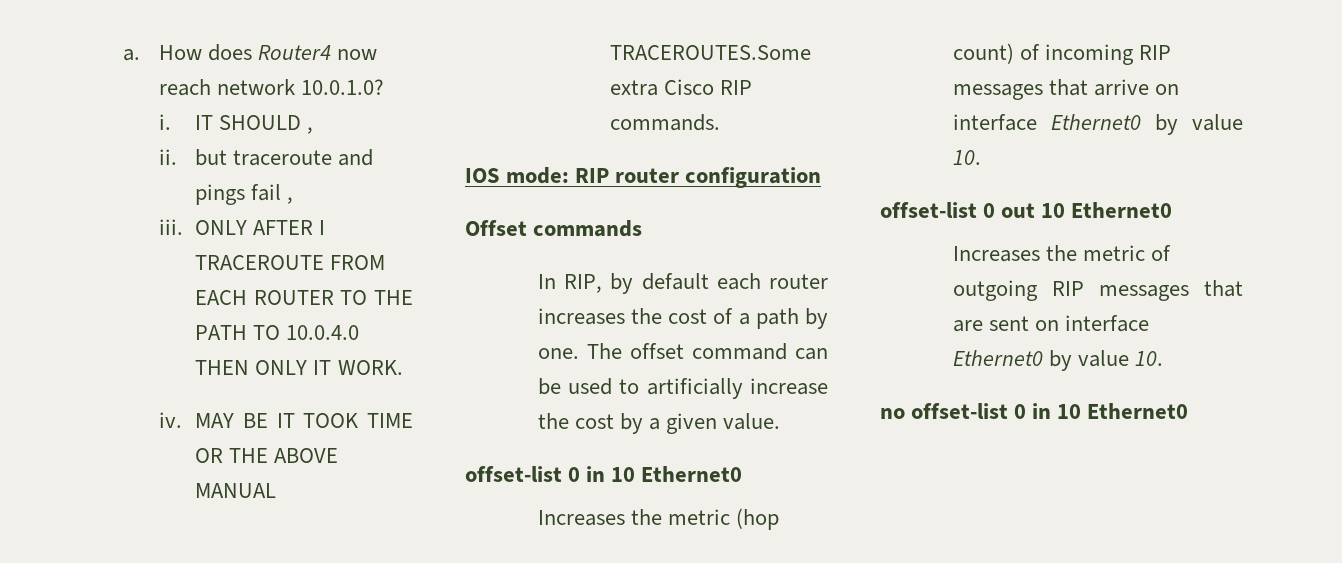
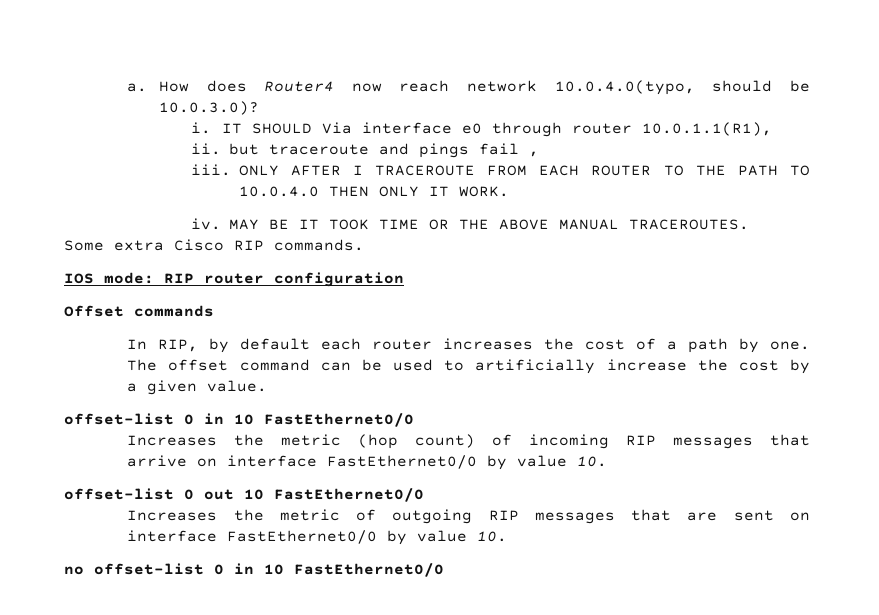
[301,79,385,95] 10.0.1.0? -> [554,80,810,95] [158,101,259,115] 10.0.4.0(typo, should be 10.0.3.0)?
[307,127,314,134] , -> [322,122,773,137] Via interface e0 through router 10.0.1.1(R1),
[610,45,812,60] TRACEROUTES.Some -> [628,219,749,230] [64,240,104,251] TRACEROUTES. // Some
[641,466,743,482] Ethernet0 -> [264,413,414,427] FastEthernet0/0
[1050,114,1141,130] Ethernet0 -> [327,455,478,469] FastEthernet0/0
[1071,202,1173,218] Ethernet0 -> [274,488,424,502] FastEthernet0/0
[952,350,1043,366] Ethernet0 -> [227,530,378,544] FastEthernet0/0
[1087,403,1189,419] Ethernet0 -> [294,563,444,577] FastEthernet0/0

